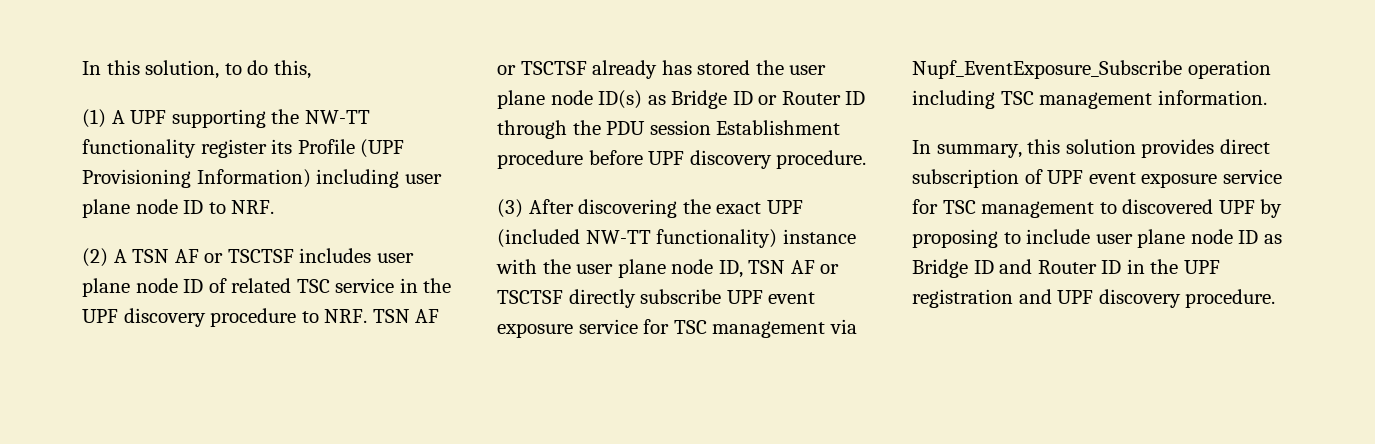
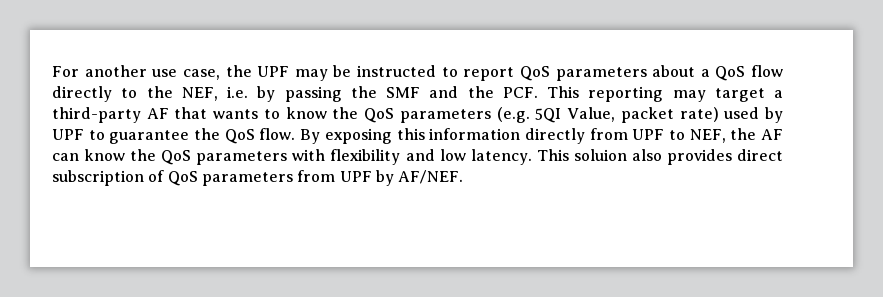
[82,60,311,79] [82,109,370,128] [82,139,405,158] [82,169,442,188] [82,199,275,218] [82,248,414,267] [82,278,452,297] [82,308,440,327] [497,60,827,79] [497,90,866,109] [497,120,841,139] [497,150,867,169] [497,199,803,218] [497,229,856,248] [496,259,840,278] [497,289,816,308] [497,319,857,338] [912,60,1271,79] [912,90,1267,109] [912,139,1270,158] [912,169,1282,188] [912,199,1283,218] [912,229,1282,248] [912,259,1220,278] [912,289,1276,308] In this solution, to do this, // (1) A UPF supporting the NW-TT functionality register its Profile (UPF Provisioning Information) including user plane node ID to NRF. // (2) A TSN AF or TSCTSF includes user plane node ID of related TSC service in the UPF discovery procedure to NRF. TSN AF or TSCTSF already has stored the user plane node ID(s) as Bridge ID or Router ID through the PDU session Establishment procedure before UPF discovery procedure. // (3) After discovering the exact UPF (included NW-TT functionality) instance with the user plane node ID, TSN AF or TSCTSF directly subscribe UPF event exposure service for TSC management via Nupf_EventExposure_Subscribe operation including TSC management information. // In summary, this solution provides direct subscription of UPF event exposure service for TSC management to discovered UPF by proposing to include user plane node ID as Bridge ID and Router ID in the UPF registration and UPF discovery procedure. -> [52,65,783,81] [52,86,783,102] [52,107,784,123] [52,128,783,144] [52,149,783,165] [52,170,464,186] For another use case, the UPF may be instructed to report QoS parameters about a QoS flow directly to the NEF, i.e. by passing the SMF and the PCF. This reporting may target a third-party AF that wants to know the QoS parameters (e.g. 5QI Value, packet rate) used by UPF to guarantee the QoS flow. By exposing this information directly from UPF to NEF, the AF can know the QoS parameters with flexibility and low latency. This soluion also provides direct subscription of QoS parameters from UPF by AF/NEF.

